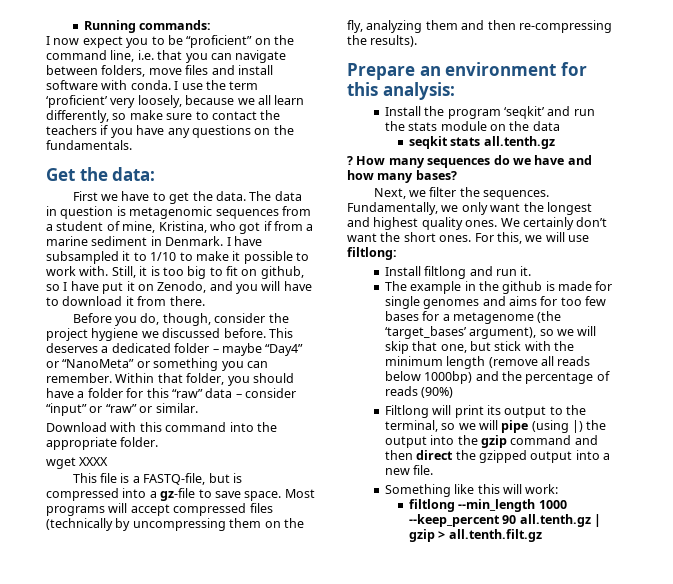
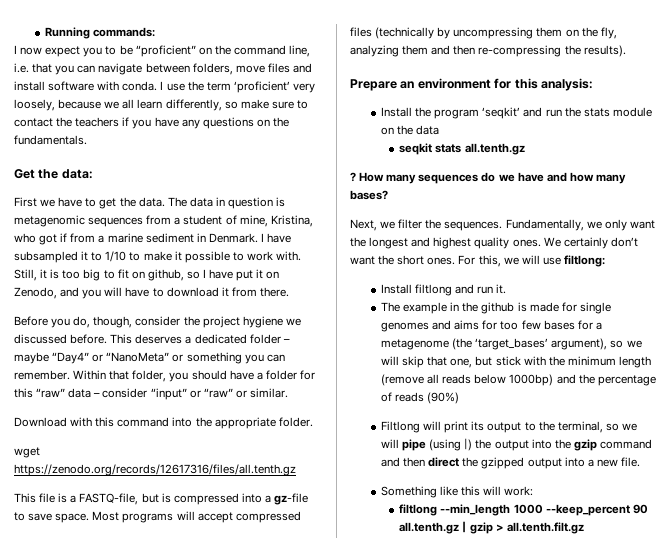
[79,457,109,466] XXXX -> [14,464,296,476] https://zenodo.org/records/12617316/files/all.tenth.gz

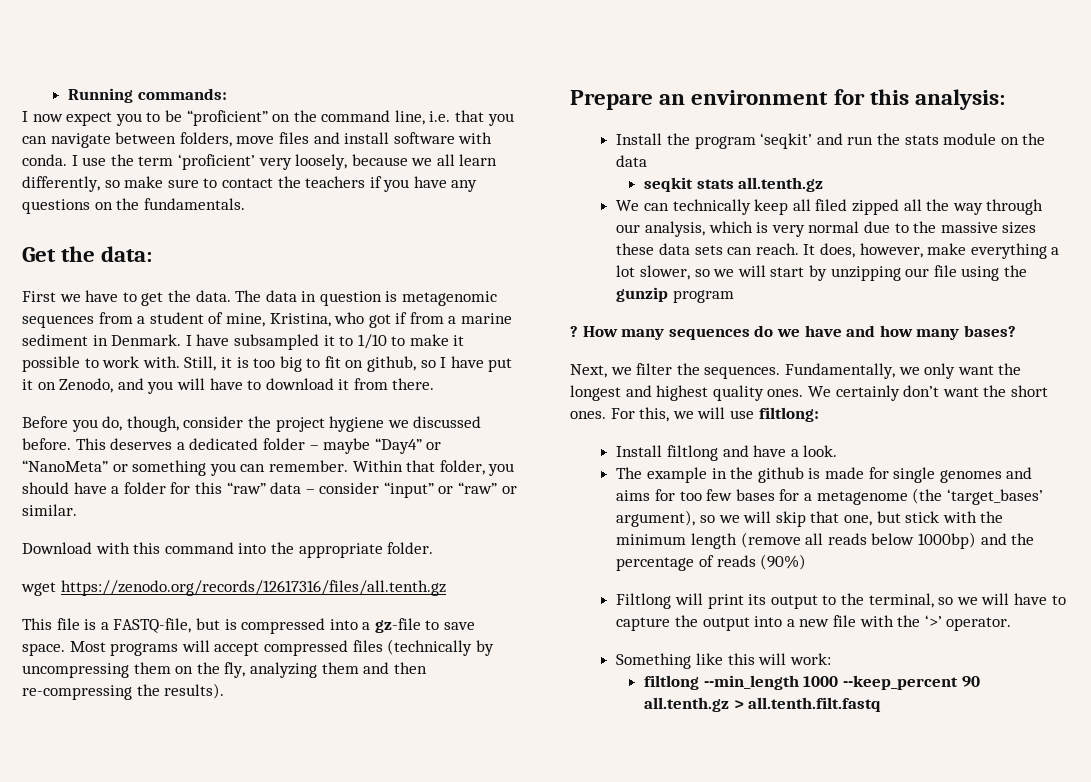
(525, 149) none -> [616,199,1044,215] [616,221,1037,237] [616,243,1060,259] [616,265,1027,281] [616,287,735,303] // We can technically keep all filed zipped all the way through our analysis, which is very normal due to the massive sizes these data sets can reach. It does, however, make everything a lot slower, so we will start by unzipping our file using the gunzip program
[477,284,507,294] run it. -> [753,445,838,457] have a look.
[402,438,652,451] [380,457,640,469] pipe (using |) the output into the gzip command and then direct the gzipped output into a new file. -> [1013,593,1066,605] [616,615,1012,631] have to capture the output into a new file with the ‘>’ operator.
[462,521,584,534] | gzip > all.tenth.filt.gz -> [733,697,882,712] > all.tenth.filt.fastq

